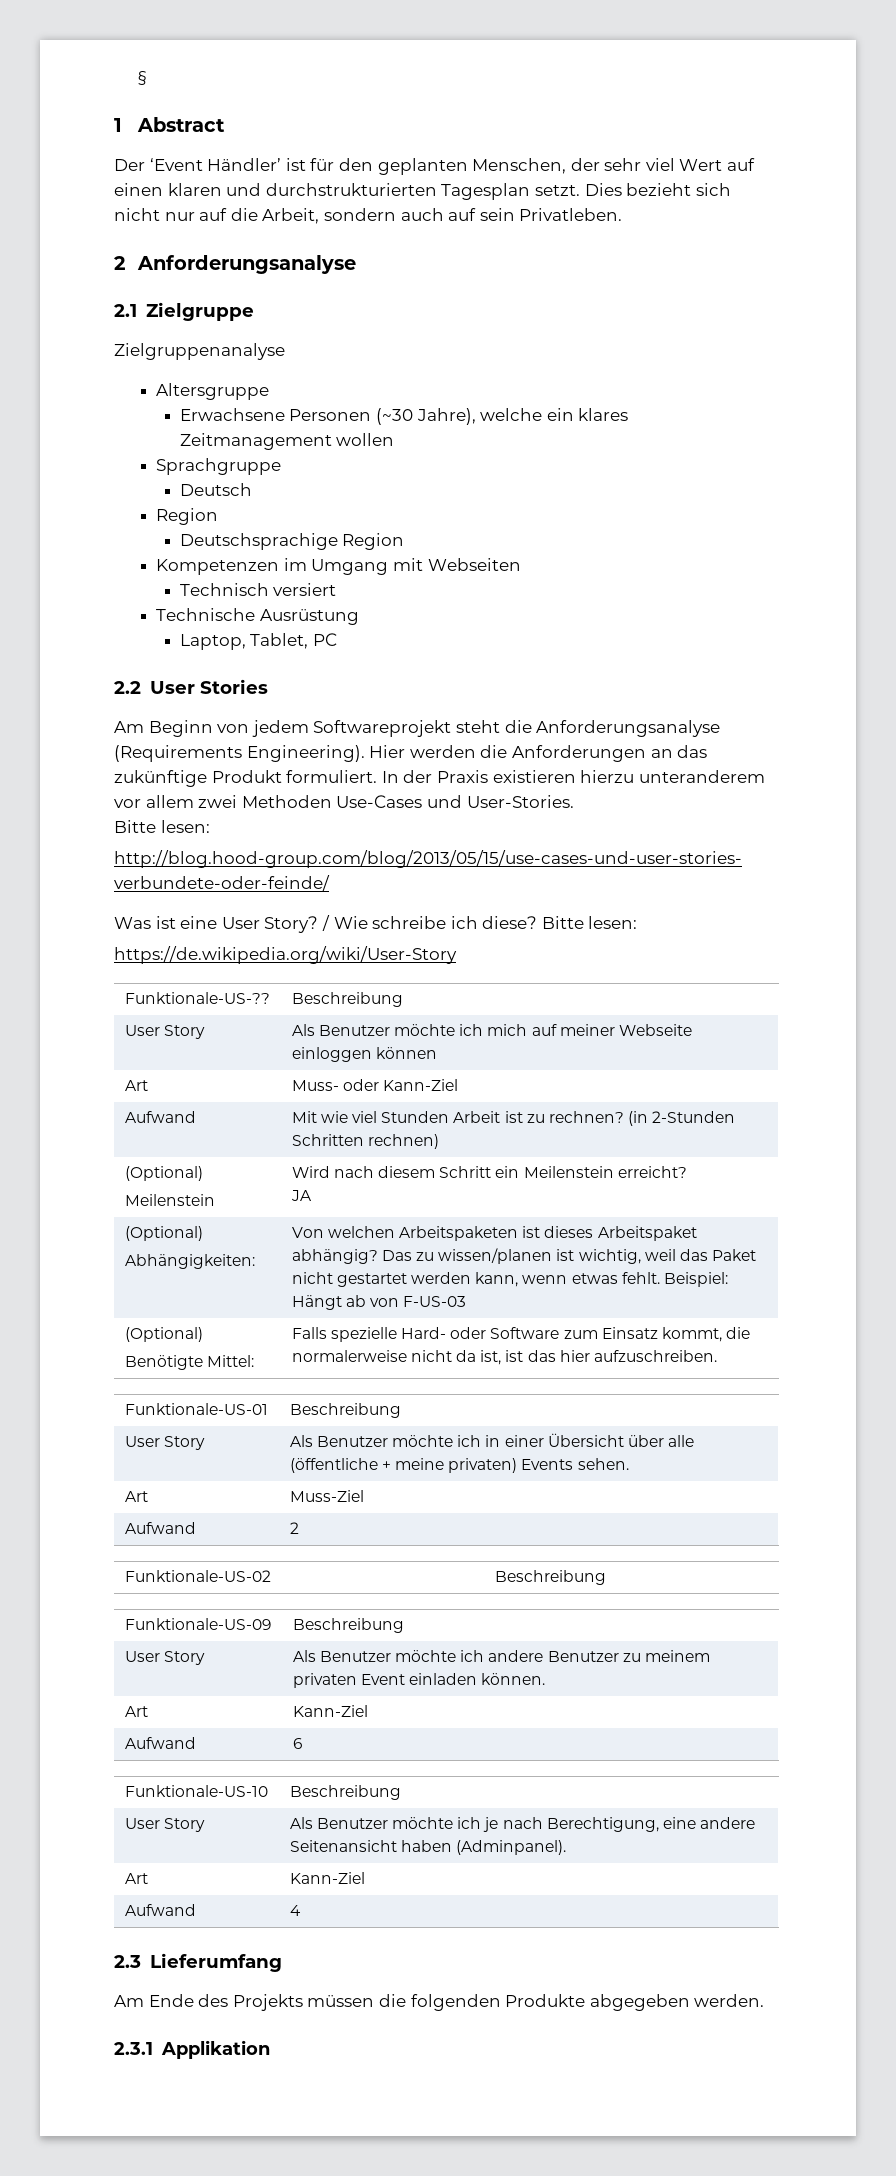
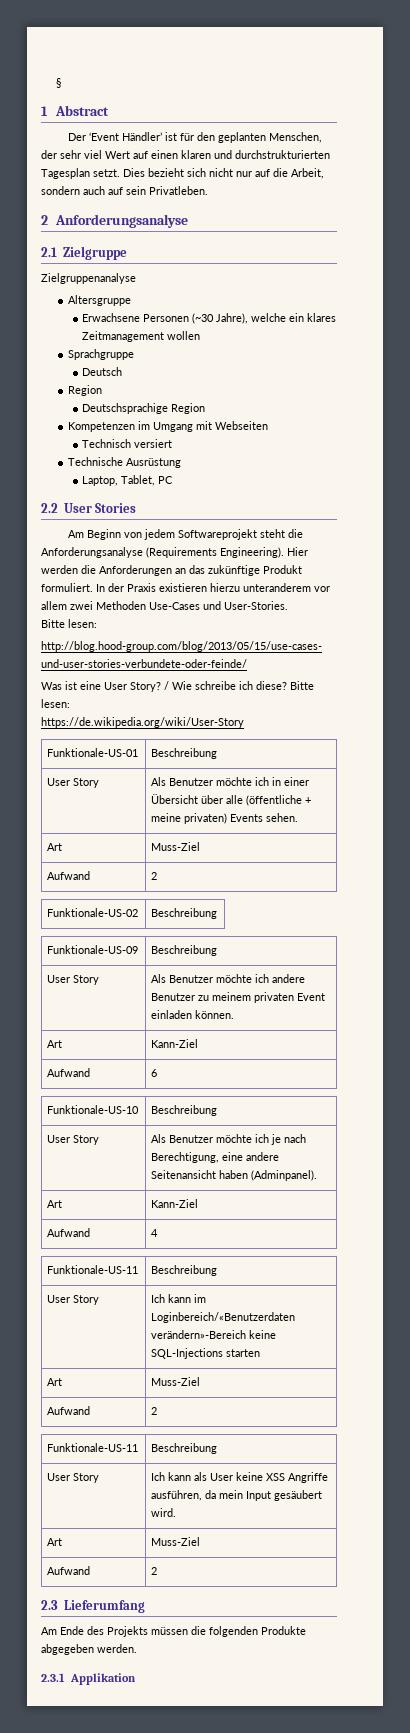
[124,992,270,1004] [291,992,403,1007] [124,1025,205,1039] [291,1024,693,1036] [291,1047,437,1062] [124,1080,148,1091] [291,1079,459,1091] [124,1111,196,1123] [291,1111,736,1126] [291,1134,439,1149] [124,1166,203,1181] [124,1194,215,1206] [291,1166,687,1178] [290,1190,312,1201] [124,1226,203,1241] [124,1254,255,1269] [291,1226,697,1241] [291,1248,757,1264] [291,1272,729,1287] [291,1295,467,1310] [124,1327,203,1342] [124,1355,254,1370] [291,1327,751,1342] [291,1350,718,1365] // Funktionale-US-?? | Beschreibung // User Story | Als Benutzer möchte ich mich auf meiner Webseite einloggen können // Art | Muss- oder Kann-Ziel // Aufwand | Mit wie viel Stunden Arbeit ist zu rechnen? (in 2-Stunden Schritten rechnen) // (Optional) // Meilenstein | Wird nach diesem Schritt ein Meilenstein erreicht? // JA // (Optional) // Abhängigkeiten: | Von welchen Arbeitspaketen ist dieses Arbeitspaket abhängig? Das zu wissen/planen ist wichtig, weil das Paket nicht gestartet werden kann, wenn etwas fehlt. Beispiel: Hängt ab von F-US-03 // (Optional) // Benötigte Mittel: | Falls spezielle Hard- oder Software zum Einsatz kommt, die normalerweise nicht da ist, ist das hier aufzuschreiben. -> (244, 722) none
(301, 1910) none -> [47,1265,139,1274] [151,1265,218,1276] [47,1295,100,1305] [151,1294,207,1303] [151,1312,296,1323] [151,1330,277,1339] [151,1348,261,1359] [47,1378,63,1386] [151,1377,201,1386] [47,1406,91,1415] [151,1407,158,1415] [47,1443,139,1452] [151,1443,218,1454] [47,1473,100,1483] [151,1472,329,1483] [151,1490,323,1501] [151,1508,177,1517] [47,1538,63,1546] [151,1537,201,1546] [47,1566,91,1575] [151,1567,158,1575] // Funktionale-US-11 | Beschreibung // User Story | Ich kann im Loginbereich/«Benutzerdaten verändern»-Bereich keine SQL-Injections starten // Art | Muss-Ziel // Aufwand | 2 // Funktionale-US-11 | Beschreibung // User Story | Ich kann als User keine XSS Angriffe ausführen, da mein Input gesäubert wird. // Art | Muss-Ziel // Aufwand | 2

